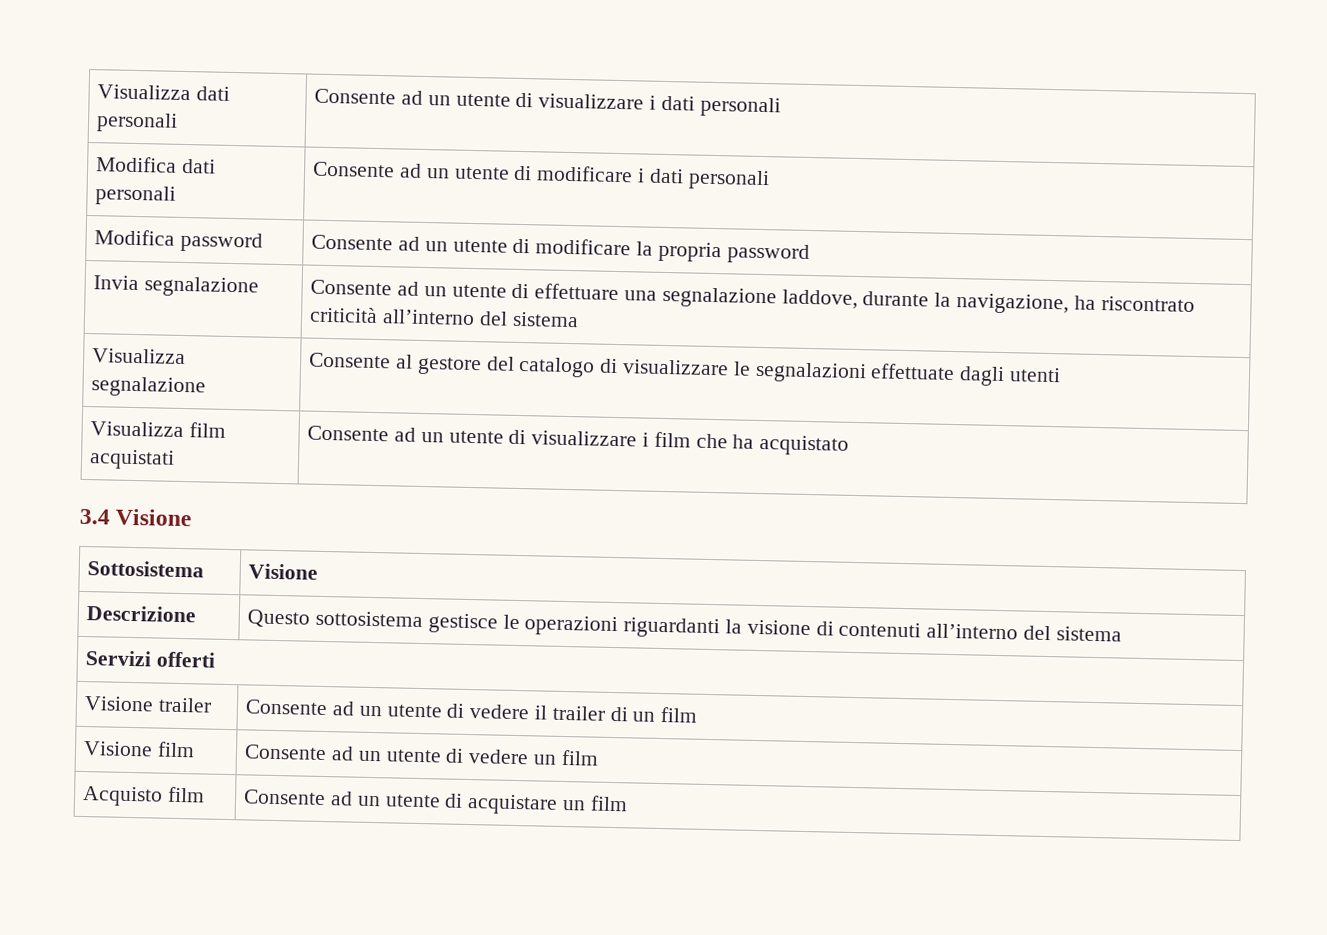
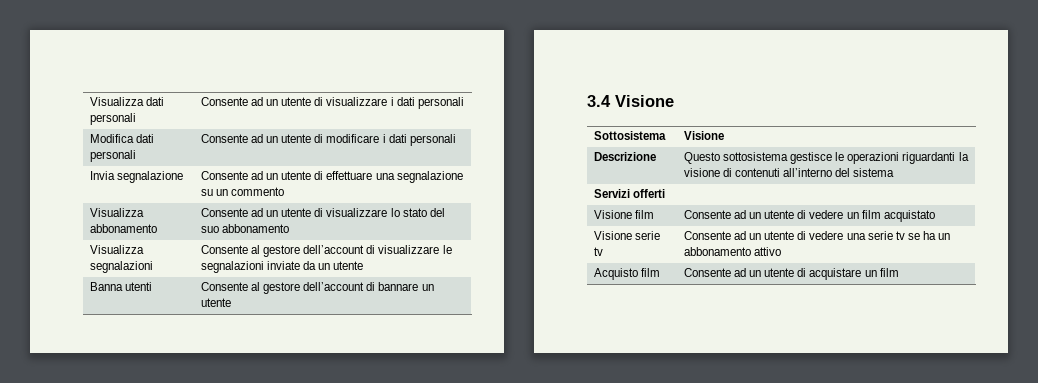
[94,229,263,253] [311,234,810,264] // Modifica password | Consente ad un utente di modificare la propria password -> (456, 140) none
[781,289,1195,315] [309,306,579,328] [92,348,187,365] [91,376,207,398] [309,352,1061,387] [90,421,226,438] [89,449,176,470] [307,425,850,456] laddove, durante la navigazione, ha riscontrato criticità all’interno del sistema // Visualizza segnalazione | Consente al gestore del catalogo di visualizzare le segnalazioni effettuate dagli utenti // Visualizza film acquistati | Consente ad un utente di visualizzare i film che ha acquistato -> [200,187,285,196] [89,208,144,217] [89,224,157,233] [200,208,445,217] [200,224,290,233] [89,245,144,254] [89,261,153,273] [200,245,452,257] [200,261,364,273] [89,282,153,291] [200,282,434,294] [200,298,231,307] su un commento // Visualizza abbonamento | Consente ad un utente di visualizzare lo stato del suo abbonamento // Visualizza segnalazioni | Consente al gestore dell’account di visualizzare le segnalazioni inviate da un utente // Banna utenti | Consente al gestore dell’account di bannare un utente
[84,696,212,713] [245,699,699,723] // Visione trailer | Consente ad un utente di vedere il trailer di un film -> (666, 193) none
(599, 757) none -> [883,210,935,222] [593,231,661,240] [593,247,603,256] [683,231,951,240] [683,247,782,256] acquistato // Visione serie tv | Consente ad un utente di vedere una serie tv se ha un abbonamento attivo

